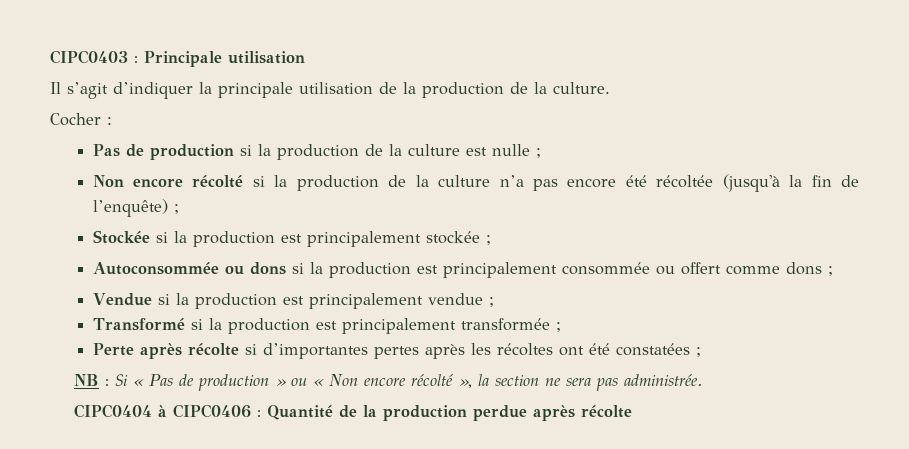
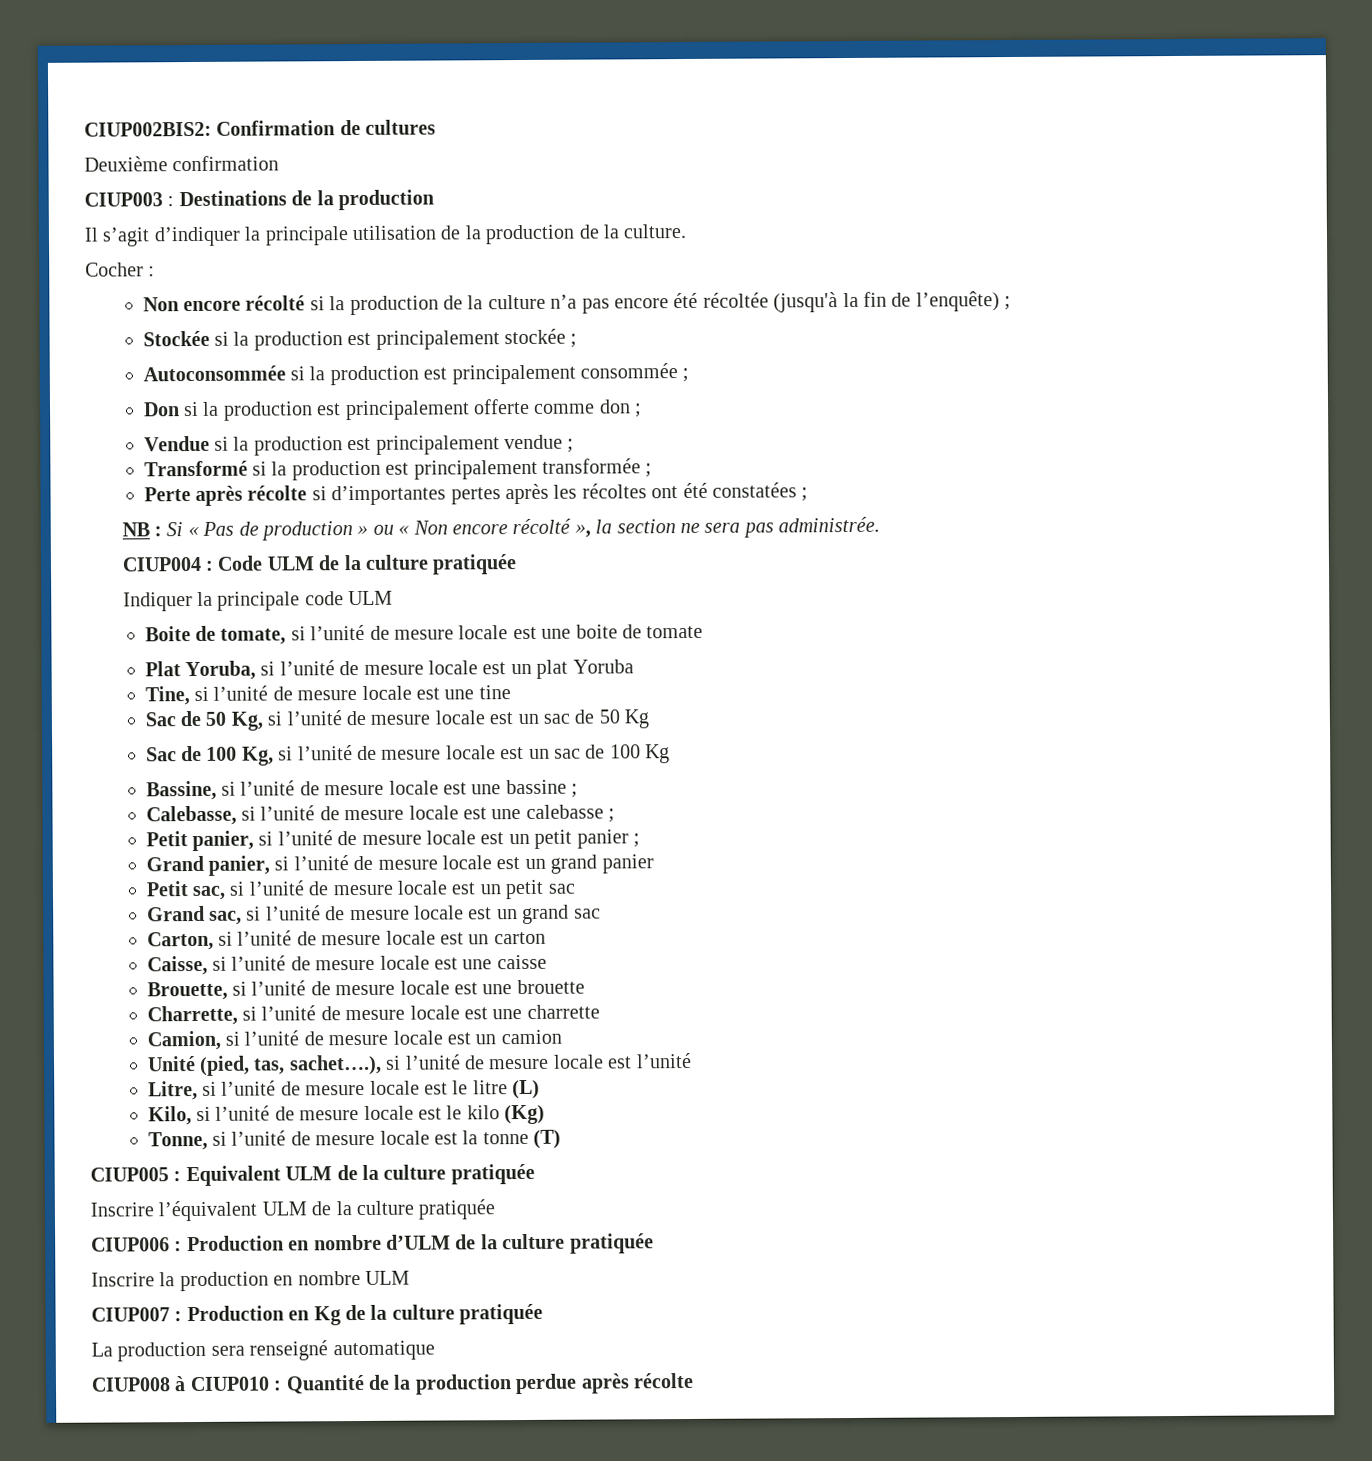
[50,50,305,67] CIPC0403 : Principale utilisation -> [84,119,437,137] [84,155,280,172] [84,189,434,211] CIUP002BIS2: Confirmation de cultures // Deuxième confirmation // CIUP003 : Destinations de la production
[92,144,541,160] // Pas de production si la production de la culture est nulle ; -> (156, 271) none
[224,262,286,275] ou dons -> (286, 373) none
[655,262,822,275] ou offert comme dons -> [682,367,690,383] [142,398,631,421] ; // Don si la production est principalement offerte comme don
[74,404,252,418] CIPC0404 à CIPC0406 -> [121,554,518,575] [122,590,394,612] [144,624,704,645] [144,659,634,681] [144,685,511,706] [144,709,650,731] [145,744,671,766] [145,779,579,801] [145,804,616,826] [145,829,640,852] [145,854,654,876] [145,879,575,901] [146,904,601,925] [146,930,546,951] [146,954,547,976] [146,979,585,1001] [146,1004,600,1026] [146,1029,562,1051] [146,1052,692,1076] [147,1079,541,1101] [147,1104,546,1126] [147,1129,562,1151] [90,1163,535,1187] [90,1199,496,1222] [91,1233,654,1254] [91,1270,410,1292] [91,1303,544,1326] [91,1340,435,1362] [91,1376,270,1392] CIUP004 : Code ULM de la culture pratiquée // Indiquer la principale code ULM // Boite de tomate, si l’unité de mesure locale est une boite de tomate // Plat Yoruba, si l’unité de mesure locale est un plat Yoruba // Tine, si l’unité de mesure locale est une tine // Sac de 50 Kg, si l’unité de mesure locale est un sac de 50 Kg // Sac de 100 Kg, si l’unité de mesure locale est un sac de 100 Kg // Bassine, si l’unité de mesure locale est une bassine ; // Calebasse, si l’unité de mesure locale est une calebasse ; // Petit panier, si l’unité de mesure locale est un petit panier ; // Grand panier, si l’unité de mesure locale est un grand panier // Petit sac, si l’unité de mesure locale est un petit sac // Grand sac, si l’unité de mesure locale est un grand sac // Carton, si l’unité de mesure locale est un carton // Caisse, si l’unité de mesure locale est une caisse // Brouette, si l’unité de mesure locale est une brouette // Charrette, si l’unité de mesure locale est une charrette // Camion, si l’unité de mesure locale est un camion // Unité (pied, tas, sachet….), si l’unité de mesure locale est l’unité // Litre, si l’unité de mesure locale est le litre (L) // Kilo, si l’unité de mesure locale est le kilo (Kg) // Tonne, si l’unité de mesure locale est la tonne (T) // CIUP005 : Equivalent ULM de la culture pratiquée // Inscrire l’équivalent ULM de la culture pratiquée // CIUP006 : Production en nombre d’ULM de la culture pratiquée // Inscrire la production en nombre ULM // CIUP007 : Production en Kg de la culture pratiquée // La production sera renseigné automatique // CIUP008 à CIUP010

